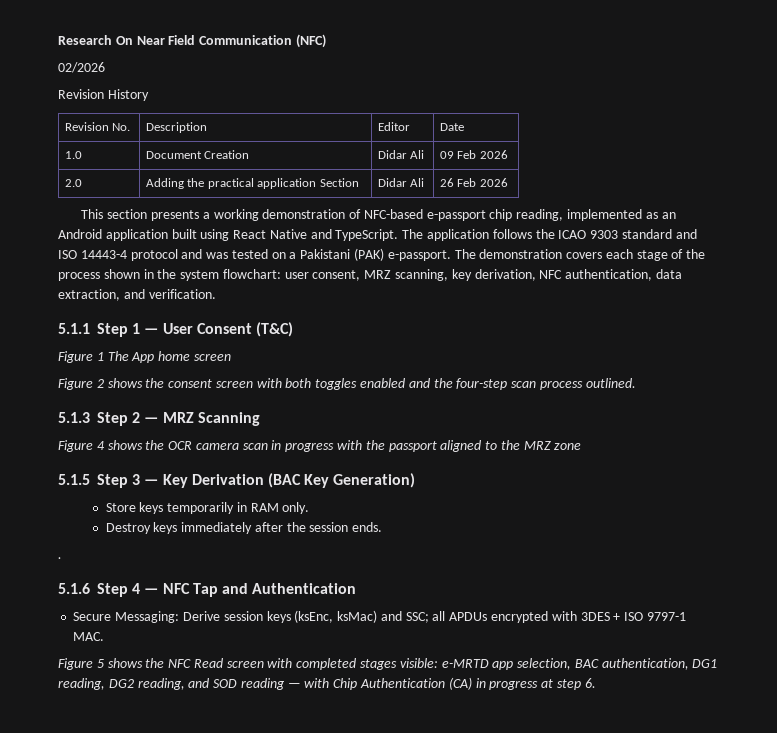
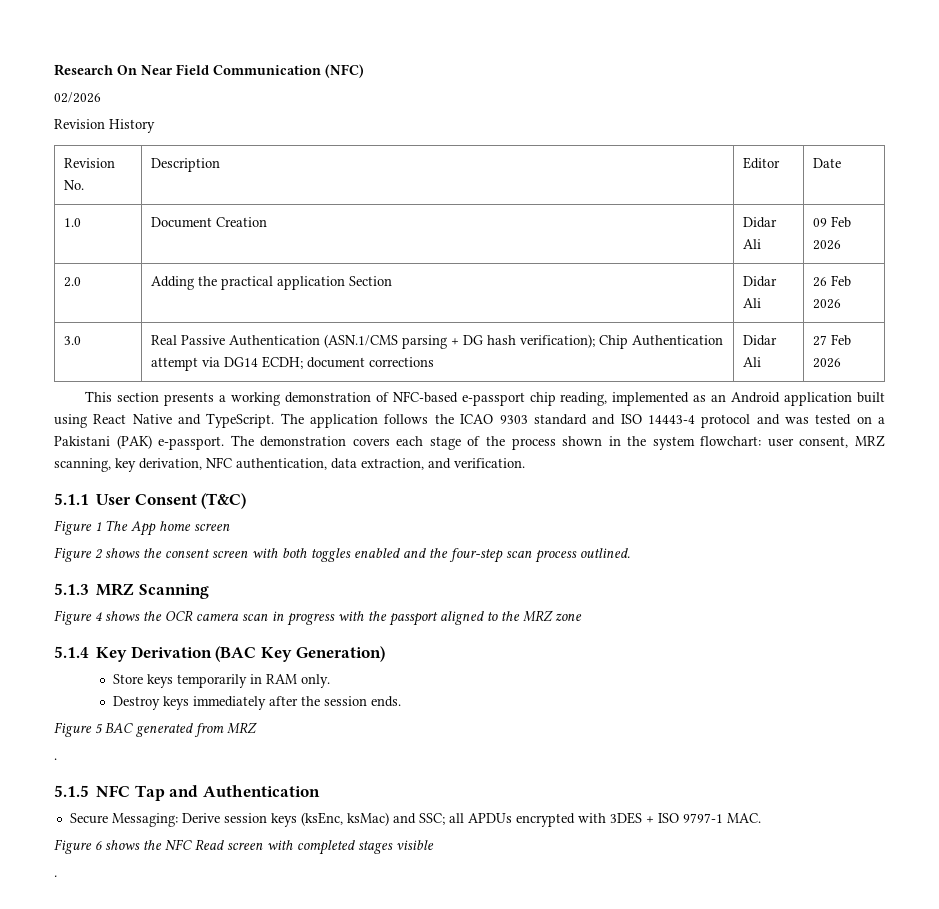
(508, 182) none -> [64,336,82,345] [151,334,724,349] [151,356,435,371] [743,335,778,346] [743,357,762,367] [813,334,852,346] [813,358,842,368] // 3.0 | Real Passive Authentication (ASN.1/CMS parsing + DG hash verification); Chip Authentication attempt via DG14 ECDH; document corrections | Didar Ali | 27 Feb 2026
[97,323,159,337] Step 1 — -> (89, 499) none
[97,412,159,426] Step 2 — -> (89, 589) none
[58,474,159,488] 5.1.5 Step 3 — -> [54,646,89,658] 5.1.4
[58,557,62,559] [58,583,159,597] . // 5.1.6 Step 4 — -> [54,722,257,737] [54,758,57,760] [54,785,89,797] Figure 5 BAC generated from MRZ // . // 5.1.5
[96,659,104,668] 5 -> [95,840,102,850] 6
[399,658,718,670] [58,677,596,690] visible: e-MRTD app selection, BAC authentication, DG1 reading, DG2 reading, and SOD reading — with Chip Authentication (CA) in progress at step 6. -> [396,840,434,850] [54,875,57,877] visible // .

